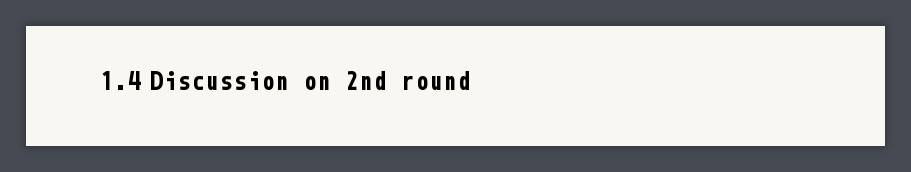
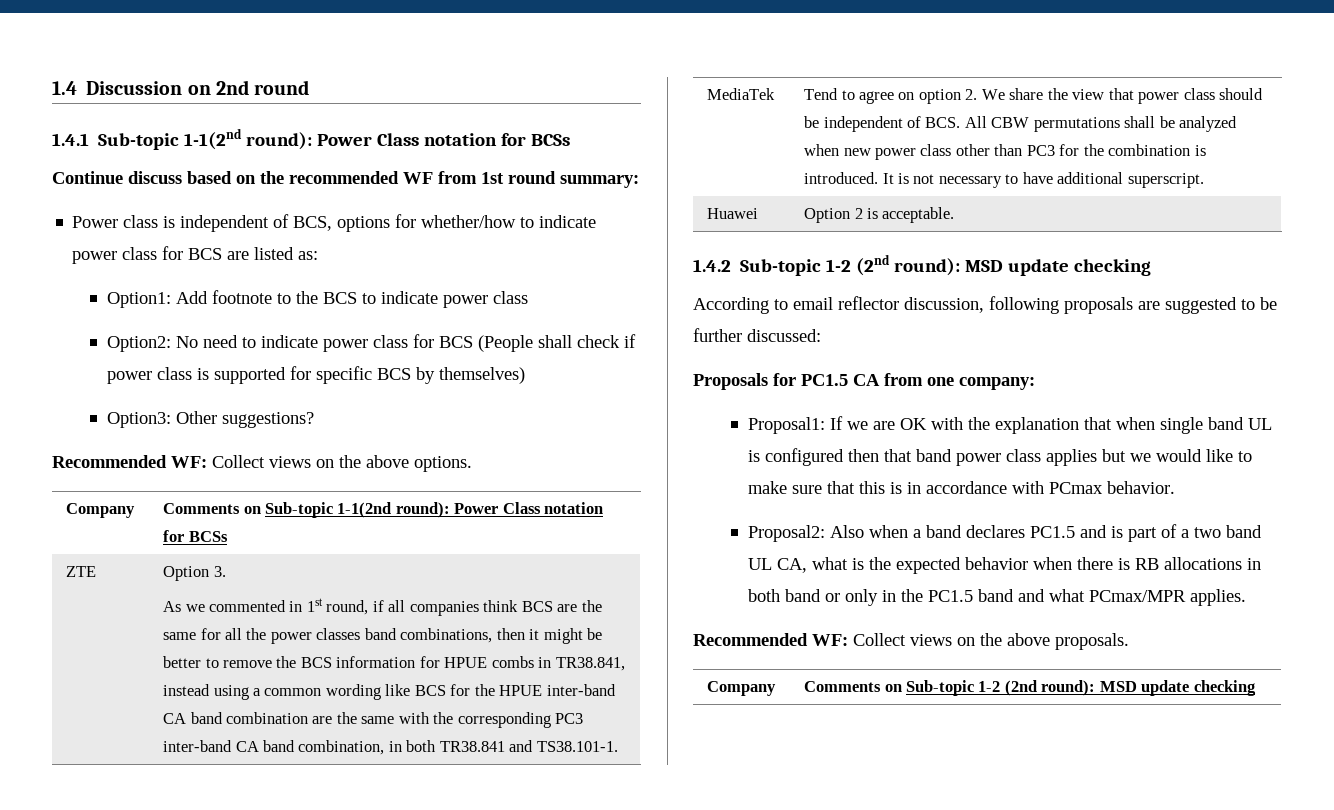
(472, 80) none -> [52,128,571,150] [52,171,639,188] [72,214,597,232] [72,246,319,264] [106,290,528,308] [106,334,636,352] [106,366,525,384] [106,411,314,428] [52,455,472,472] [66,503,136,518] [163,502,604,518] [163,530,228,542] [66,566,97,577] [163,566,226,581] [163,598,602,616] [163,628,603,644] [163,656,625,671] [163,684,616,700] [163,712,584,728] [163,740,618,755] [707,88,776,100] [804,88,1264,104] [804,116,1238,132] [804,144,1206,160] [804,172,1204,188] [707,208,759,219] [804,207,955,223] [693,254,1152,276] [693,296,1277,314] [693,328,821,342] [693,373,1035,390] [747,416,1272,434] [747,448,1252,466] [747,481,1175,494] [747,524,1262,542] [747,557,1261,574] [747,589,1246,606] [693,633,1129,650] [707,681,777,696] [804,680,1256,696] // 1.4.1 Sub-topic 1-1(2nd round): Power Class notation for BCSs // Continue discuss based on the recommended WF from 1st round summary: // Power class is independent of BCS, options for whether/how to indicate power class for BCS are listed as: // Option1: Add footnote to the BCS to indicate power class // Option2: No need to indicate power class for BCS (People shall check if power class is supported for specific BCS by themselves) // Option3: Other suggestions? // Recommended WF: Collect views on the above options. // Company | Comments on Sub-topic 1-1(2nd round): Power Class notation for BCSs // ZTE | Option 3. // As we commented in 1st round, if all companies think BCS are the same for all the power classes band combinations, then it might be better to remove the BCS information for HPUE combs in TR38.841, instead using a common wording like BCS for the HPUE inter-band CA band combination are the same with the corresponding PC3 inter-band CA band combination, in both TR38.841 and TS38.101-1. // MediaTek | Tend to agree on option 2. We share the view that power class should be independent of BCS. All CBW permutations shall be analyzed when new power class other than PC3 for the combination is introduced. It is not necessary to have additional superscript. // Huawei | Option 2 is acceptable. // 1.4.2 Sub-topic 1-2 (2nd round): MSD update checking // According to email reflector discussion, following proposals are suggested to be further discussed: // Proposals for PC1.5 CA from one company: // Proposal1: If we are OK with the explanation that when single band UL is configured then that band power class applies but we would like to make sure that this is in accordance with PCmax behavior. // Proposal2: Also when a band declares PC1.5 and is part of a two band UL CA, what is the expected behavior when there is RB allocations in both band or only in the PC1.5 band and what PCmax/MPR applies. // Recommended WF: Collect views on the above proposals. // Company | Comments on Sub-topic 1-2 (2nd round): MSD update checking

